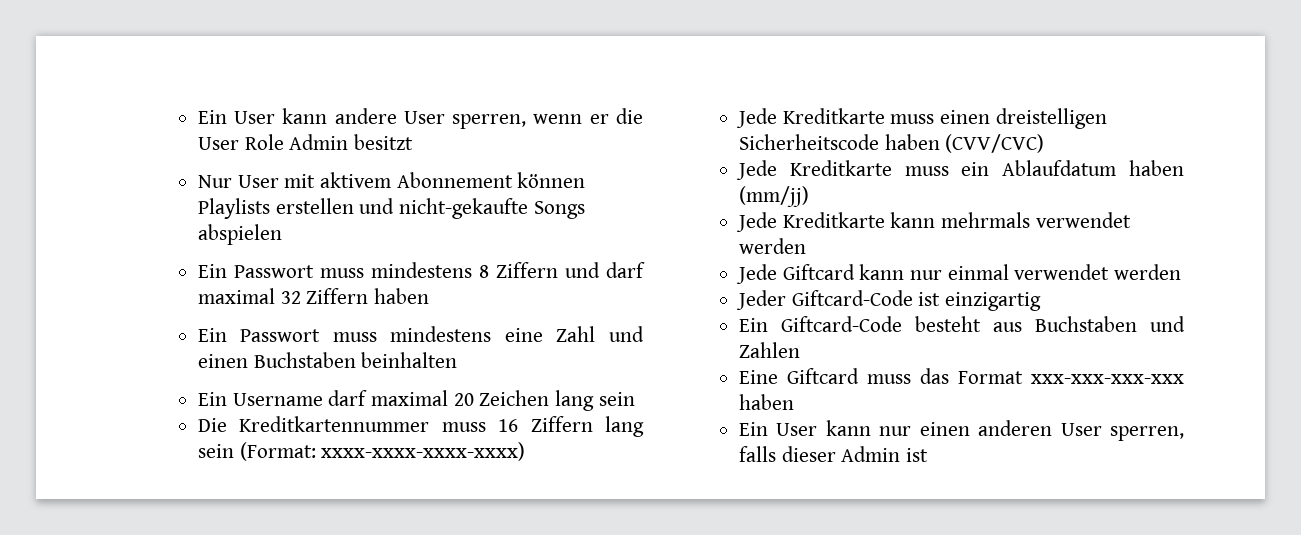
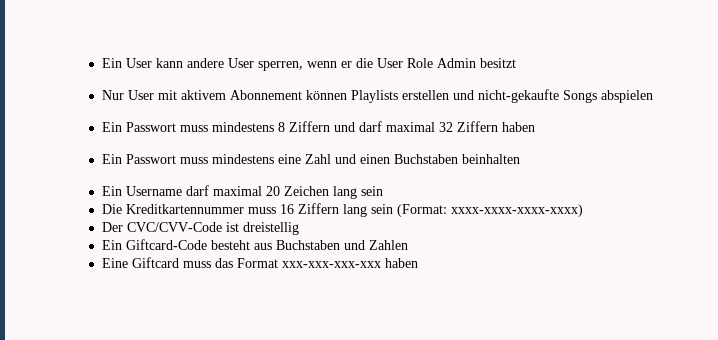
[735,108,1107,129] [738,134,1045,153] [735,160,1184,180] [738,186,809,207] [735,212,1131,232] [738,238,806,254] [735,264,1181,284] [735,290,1041,311] Jede Kreditkarte muss einen dreistelligen Sicherheitscode haben (CVV/CVC) // Jede Kreditkarte muss ein Ablaufdatum haben (mm/jj) // Jede Kreditkarte kann mehrmals verwendet werden // Jede Giftcard kann nur einmal verwendet werden // Jeder Giftcard-Code ist einzigartig -> [101,222,299,235] Der CVC/CVV-Code ist dreistellig
[738,420,1184,441] [738,446,928,462] // Ein User kann nur einen anderen User sperren, falls dieser Admin ist -> (418, 263) none

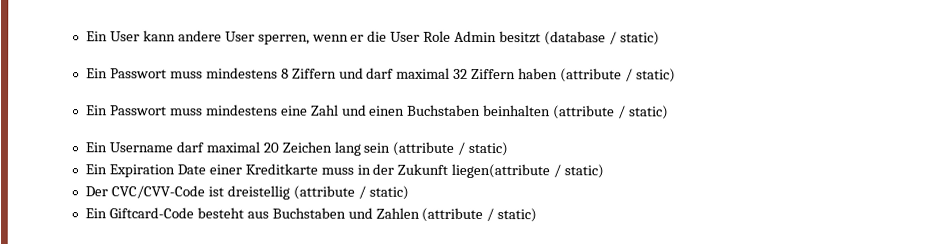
[101,89,653,103] // Nur User mit aktivem Abonnement können Playlists erstellen und nicht-gekaufte Songs abspielen -> [543,31,660,46] (database / static)
(535, 127) none -> [560,68,676,83] (attribute / static)
(520, 159) none -> [553,105,670,120] (attribute / static)
[101,203,583,217] // Die Kreditkartennummer muss 16 Ziffern lang sein (Format: xxxx-xxxx-xxxx-xxxx) -> [392,141,509,157] [85,163,605,179] (attribute / static) // Ein Expiration Date einer Kreditkarte muss in der Zukunft liegen(attribute / static)
(299, 228) none -> [292,185,409,200] (attribute / static)
[101,257,418,268] // Eine Giftcard muss das Format xxx-xxx-xxx-xxx haben -> [421,207,538,223] (attribute / static)

